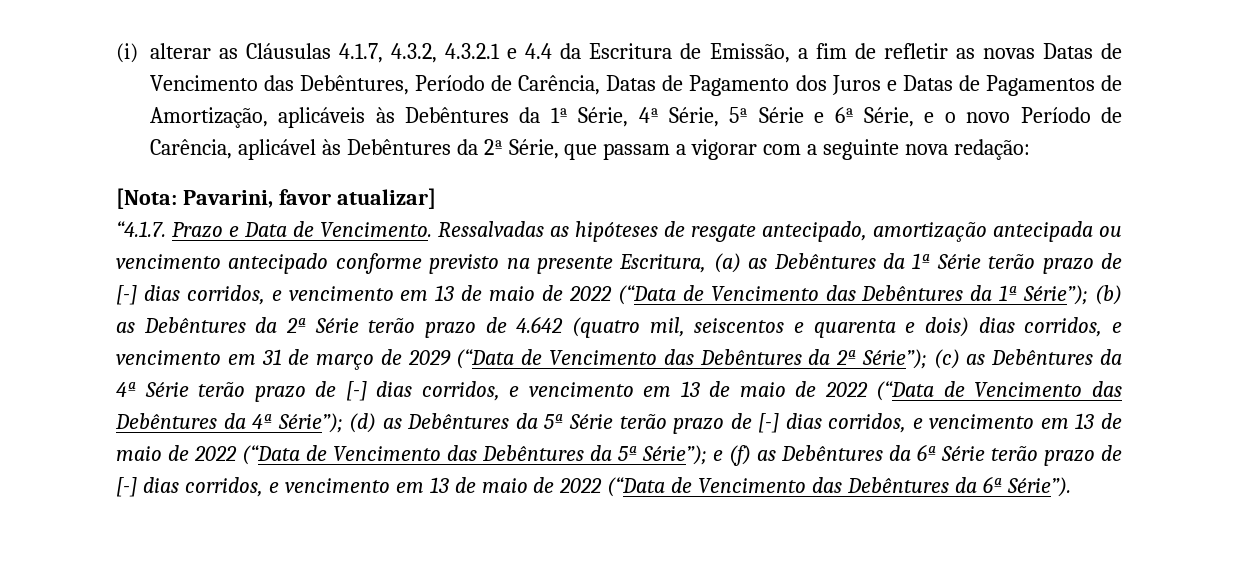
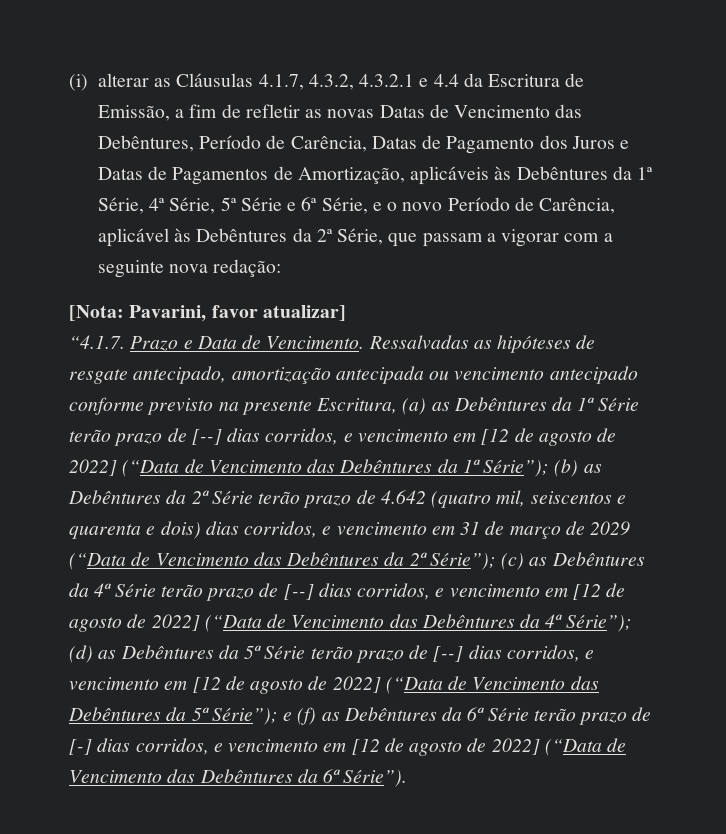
[116,285,612,305] [-] dias corridos, e vencimento em 13 de maio de 2022 -> [191,428,617,446] [69,459,117,476] [--] dias corridos, e vencimento em [12 de agosto de 2022]
[345,381,868,401] [-] dias corridos, e vencimento em 13 de maio de 2022 -> [283,583,626,600] [69,614,200,632] [--] dias corridos, e vencimento em [12 de agosto de 2022]
[758,413,1122,433] [116,445,237,461] [-] dias corridos, e vencimento em 13 de maio de 2022 -> [433,645,595,662] [69,676,381,694] [--] dias corridos, e vencimento em [12 de agosto de 2022]
[429,477,603,493] 13 de maio de 2022 -> [351,738,540,756] [12 de agosto de 2022]

